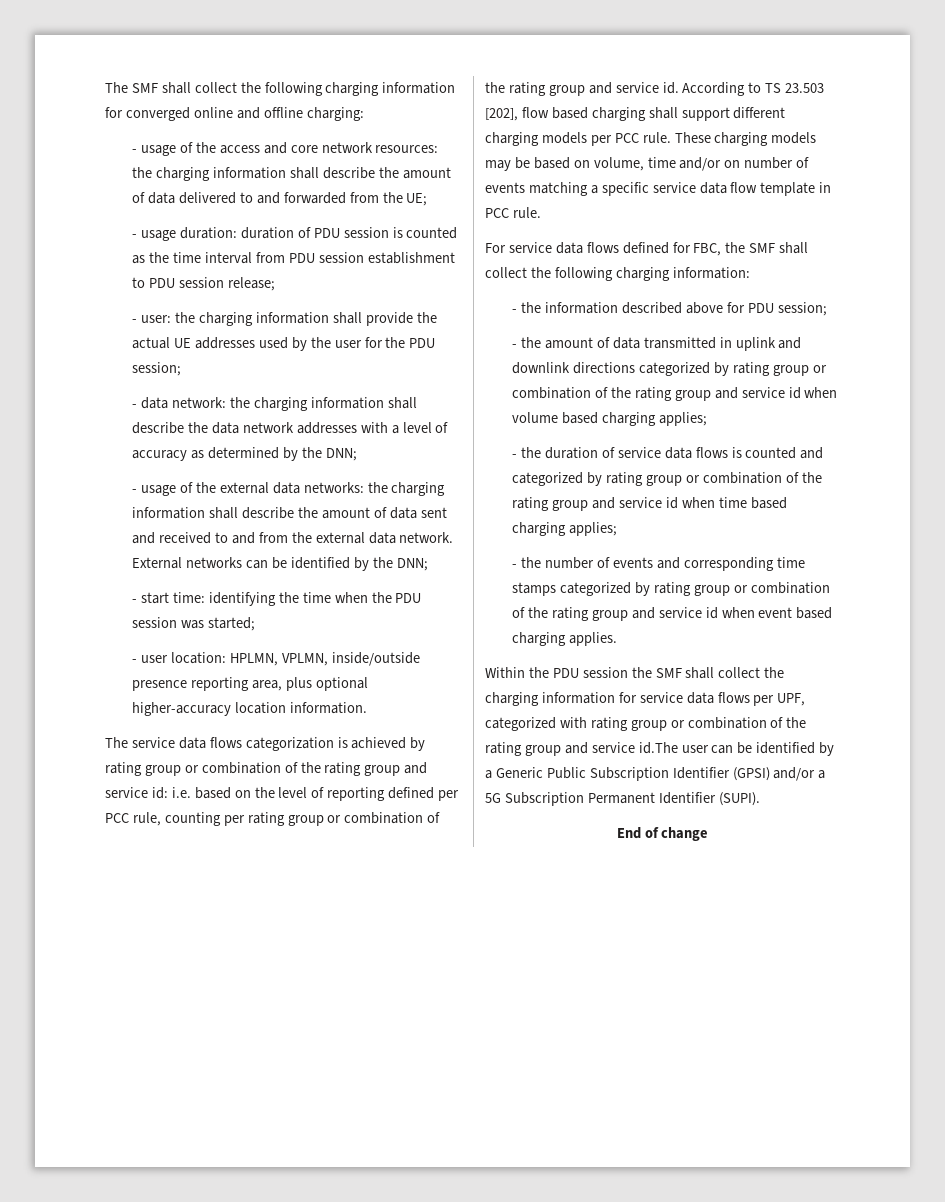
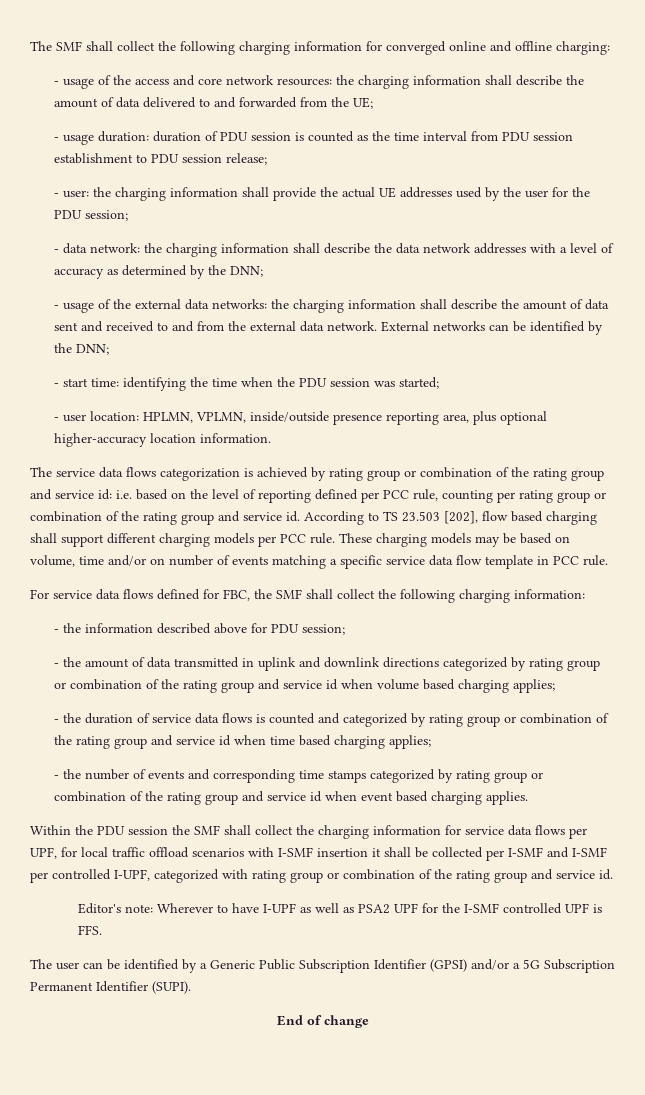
(806, 699) none -> [61,847,607,861] [30,869,150,883] for local traffic offload scenarios with I-SMF insertion it shall be collected per I-SMF and I-SMF per controlled I-UPF,
[638,742,678,754] id.The -> [599,869,613,880] [77,903,602,914] [77,925,102,935] [30,959,52,969] id. // Editor's note: Wherever to have I-UPF as well as PSA2 UPF for the I-SMF controlled UPF is FFS. // The

